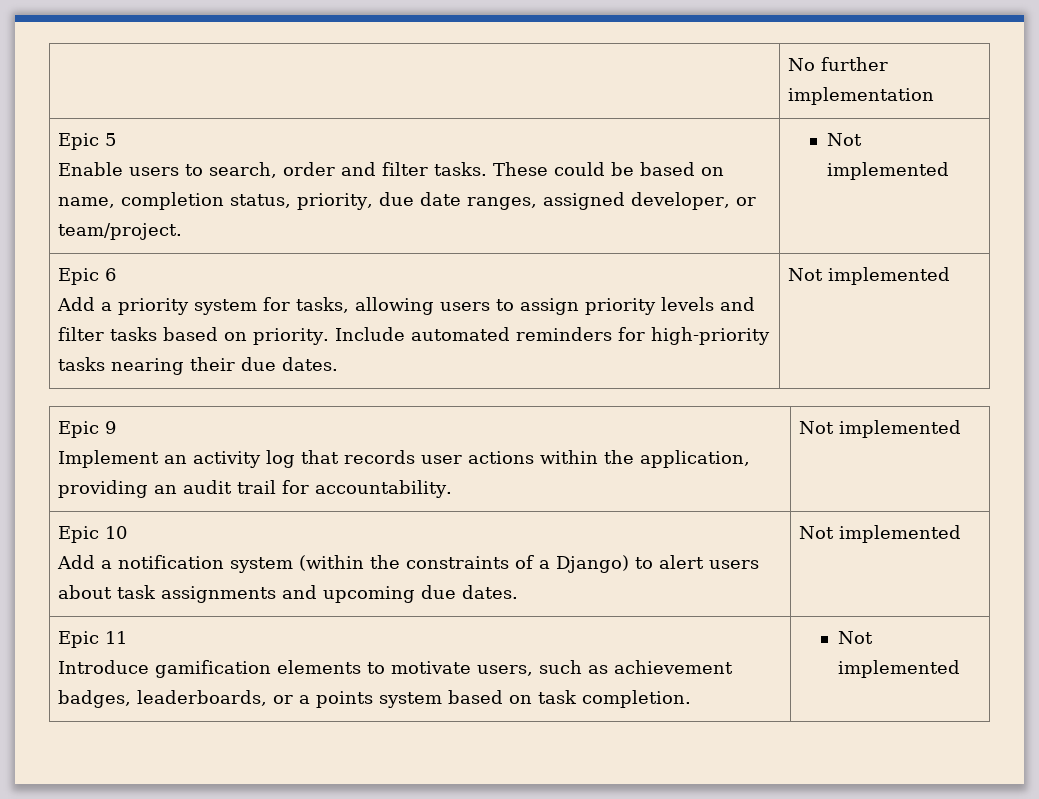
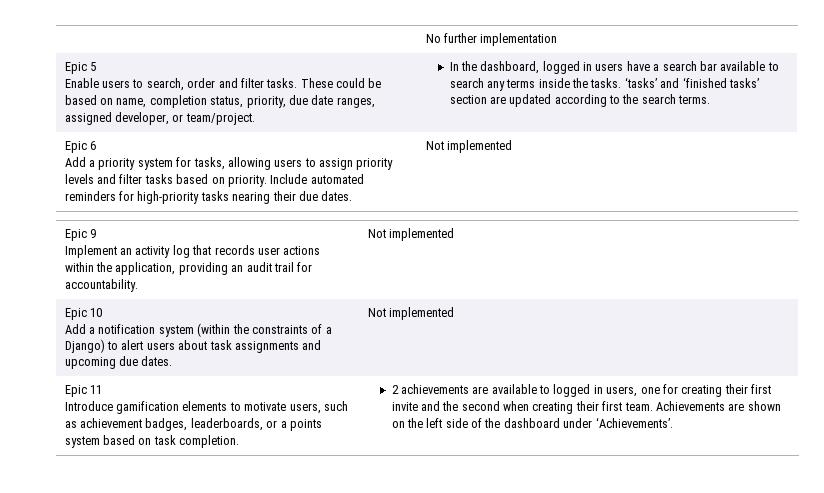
[826,133,862,146] [826,162,949,180] Not implemented -> [449,61,779,74] [449,77,759,91] [449,94,711,107] In the dashboard, logged in users have a search bar available to search any terms inside the tasks. ‘tasks’ and ‘finished tasks’ section are updated according to the search terms.
[837,631,873,644] [837,660,960,678] Not implemented -> [391,384,772,397] [391,401,781,414] [391,417,673,428] 2 achievements are available to logged in users, one for creating their first invite and the second when creating their first team. Achievements are shown on the left side of the dashboard under ‘Achievements’.

